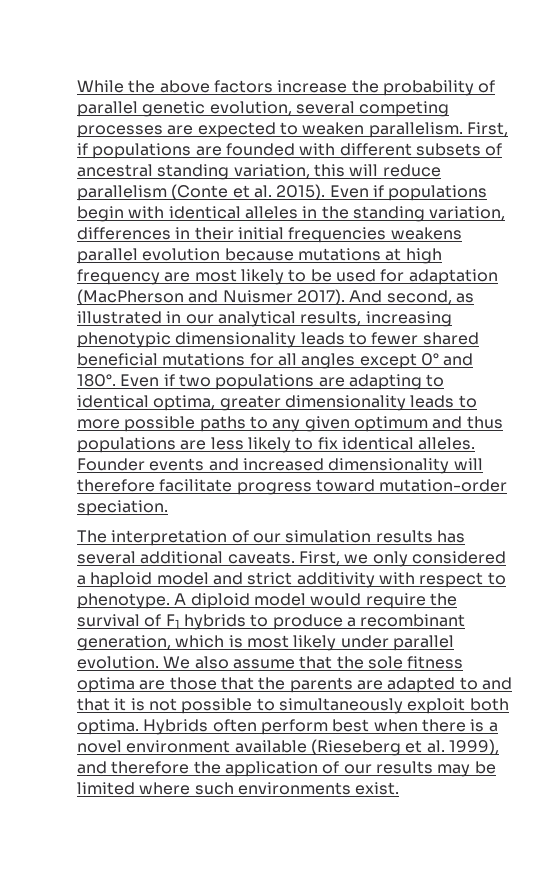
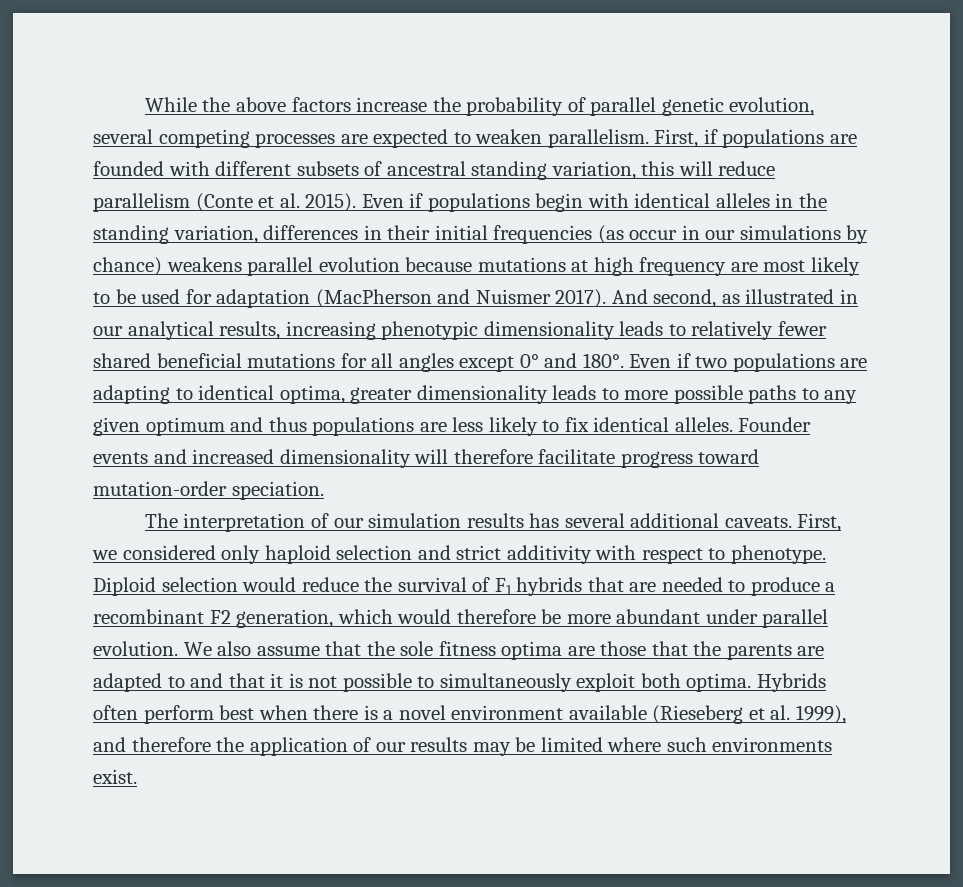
(387, 235) none -> [597,225,869,244] [93,257,162,276] (as occur in our simulations by chance)
(367, 338) none -> [691,321,774,340] relatively
[372,551,506,567] [77,572,209,588] only considered a haploid model -> [122,545,413,564] considered only haploid selection
[174,593,426,609] A diploid model would require -> [93,577,359,596] Diploid selection would reduce
(246, 622) none -> [587,577,723,592] that are needed
(466, 620) none -> [209,610,231,624] F2
[228,635,337,651] is most likely -> [397,609,701,624] would therefore be more abundant

